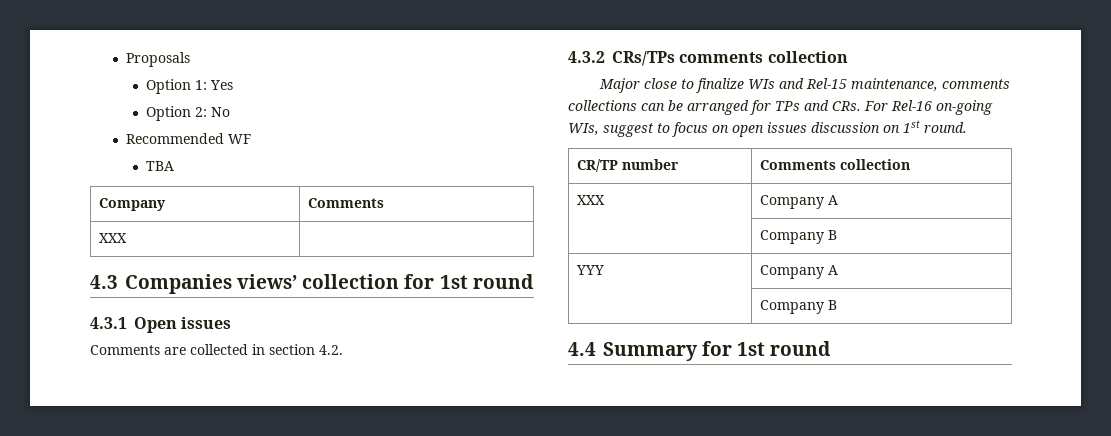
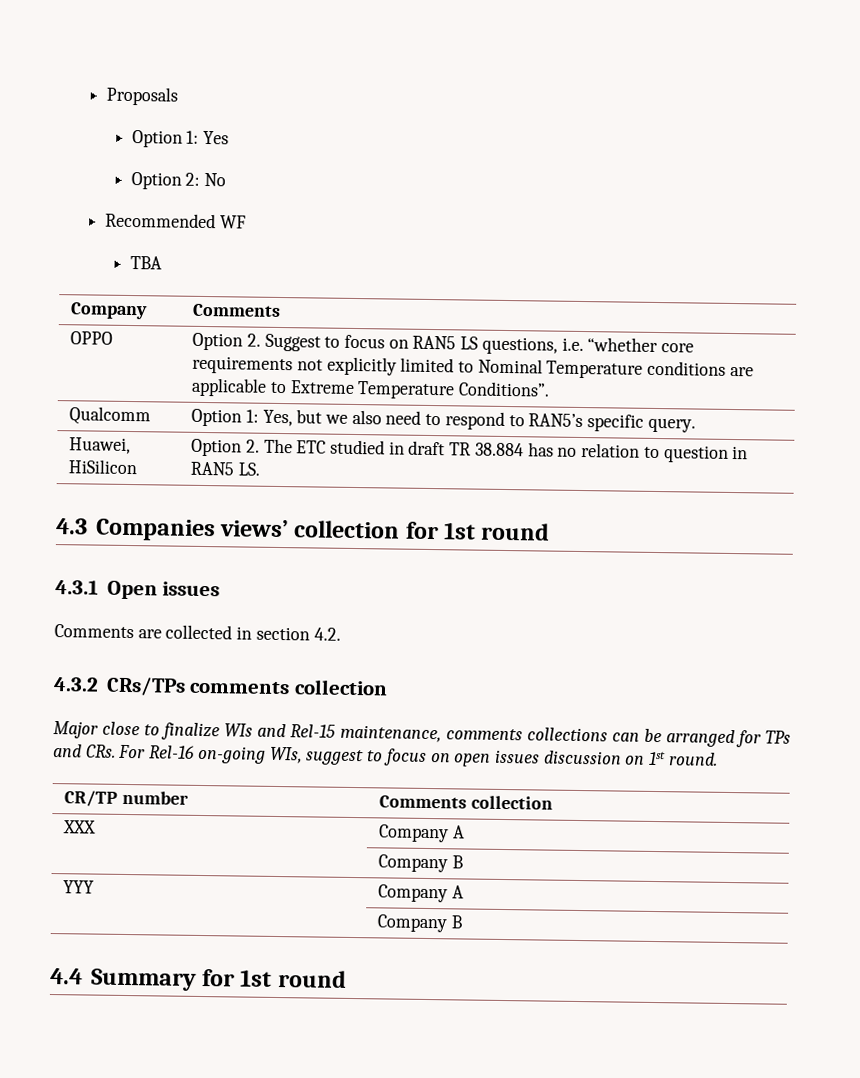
[98,233,127,243] XXX | -> [70,331,114,345] [192,332,695,355] [192,355,754,379] [191,377,551,400] [69,406,152,426] [191,408,696,433] [69,437,132,455] [68,459,139,475] [191,438,749,463] [190,461,260,476] OPPO | Option 2. Suggest to focus on RAN5 LS questions, i.e. “whether core requirements not explicitly limited to Nominal Temperature conditions are applicable to Extreme Temperature Conditions”. // Qualcomm | Option 1: Yes, but we also need to respond to RAN5’s specific query. // Huawei, HiSilicon | Option 2. The ETC studied in draft TR 38.884 has no relation to question in RAN5 LS.

